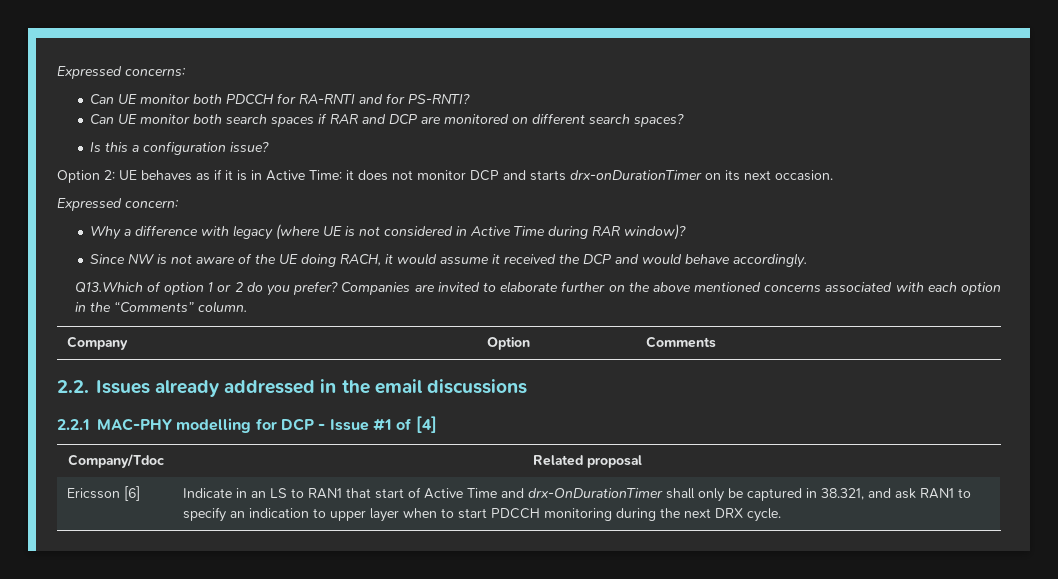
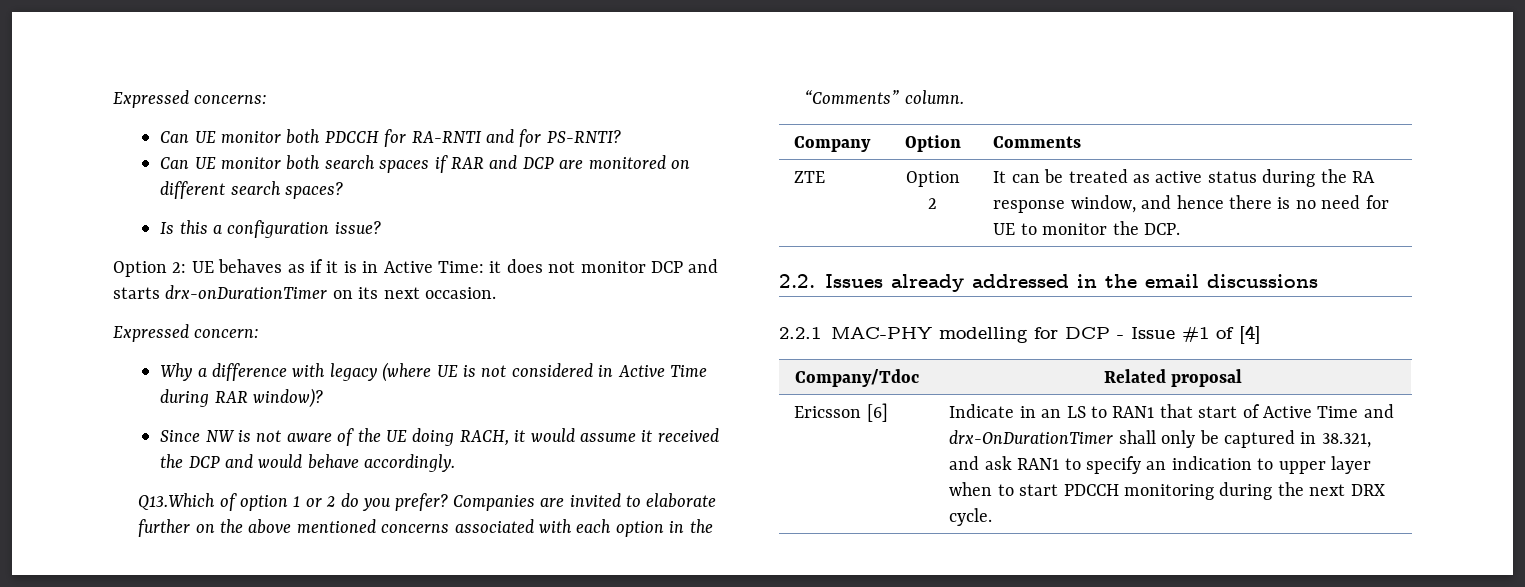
(716, 342) none -> [794,171,826,183] [905,171,960,187] [928,198,937,209] [993,169,1375,187] [993,195,1389,213] [993,221,1180,235] // ZTE | Option 2 | It can be treated as active status during the RA response window, and hence there is no need for UE to monitor the DCP.

